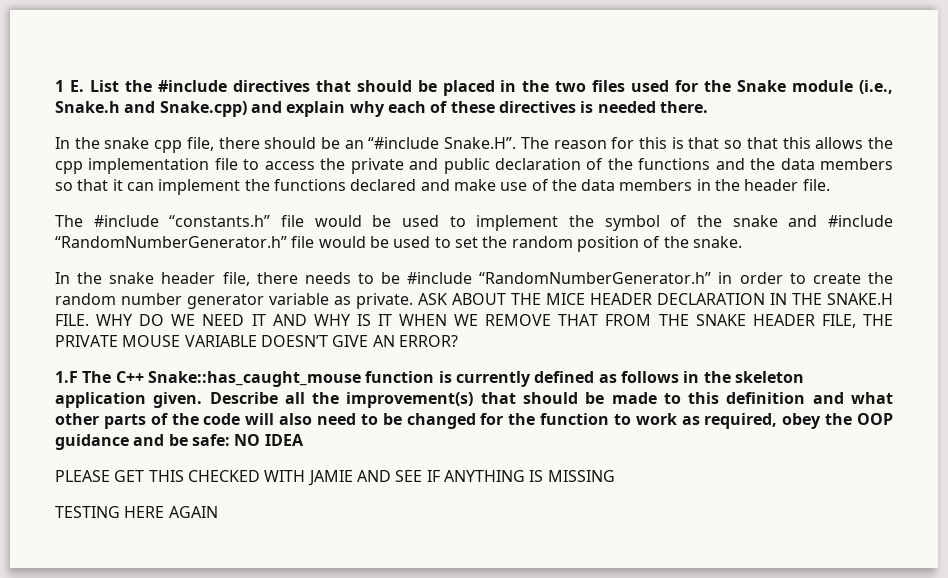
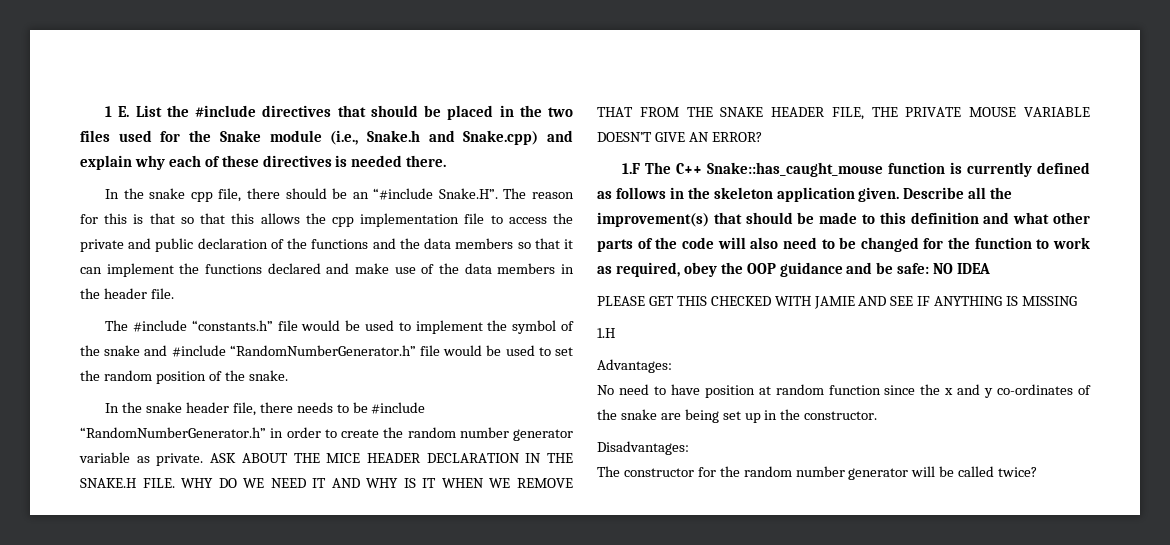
[55,506,218,518] TESTING HERE AGAIN -> [597,328,615,338] [597,359,672,373] [597,384,1091,398] [597,409,878,423] [597,441,689,455] [597,466,1038,480] 1.H // Advantages: // No need to have position at random function since the x and y co-ordinates of the snake are being set up in the constructor. // Disadvantages: // The constructor for the random number generator will be called twice?

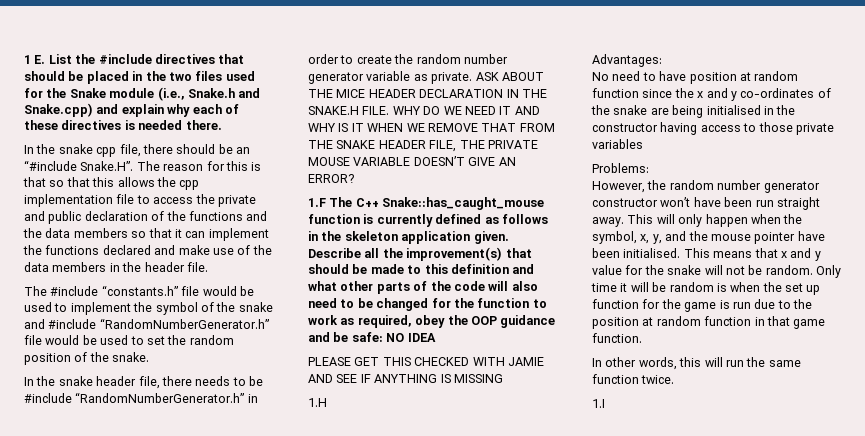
[722,409,878,423] [597,441,689,455] [597,466,1038,480] set up in the constructor. // Disadvantages: // The constructor for the random number generator will be called twice? -> [706,105,796,115] [592,122,834,135] [592,139,643,149] [592,163,649,173] [592,180,820,193] [592,197,820,210] [592,214,803,227] [592,231,825,244] [592,248,821,261] [592,265,841,278] [591,282,821,295] [592,299,812,312] [592,316,826,329] [592,333,642,343] [592,357,801,370] [592,374,675,384] [592,399,605,408] initialised in the constructor having access to those private variables // Problems: // However, the random number generator constructor won’t have been run straight away. This will only happen when the symbol, x, y, and the mouse pointer have been initialised. This means that x and y value for the snake will not be random. Only time it will be random is when the set up function for the game is run due to the position at random function in that game function. // In other words, this will run the same function twice. // 1.I

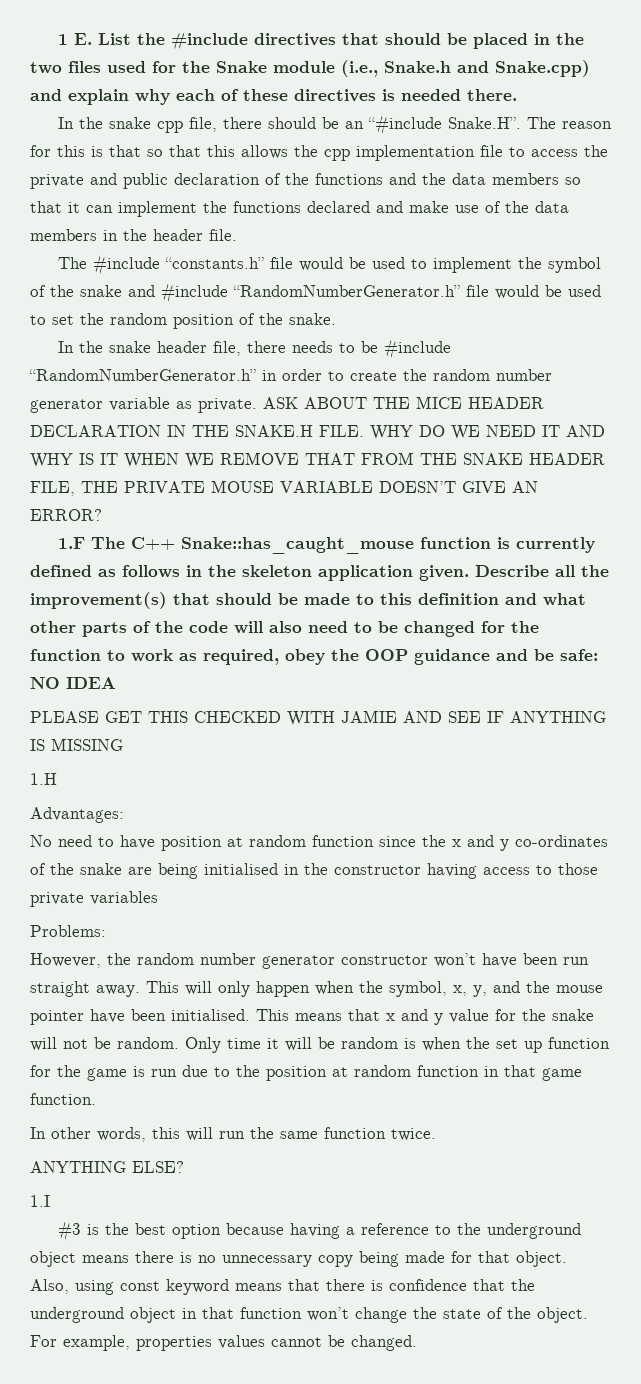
(675, 379) none -> [30,1161,184,1173] // ANYTHING ELSE?
(605, 403) none -> [57,1221,581,1241] [30,1251,567,1267] [30,1279,535,1295] [30,1307,588,1323] [30,1335,417,1351] // #3 is the best option because having a reference to the underground object means there is no unnecessary copy being made for that object. Also, using const keyword means that there is confidence that the underground object in that function won’t change the state of the object. For example, properties values cannot be changed.

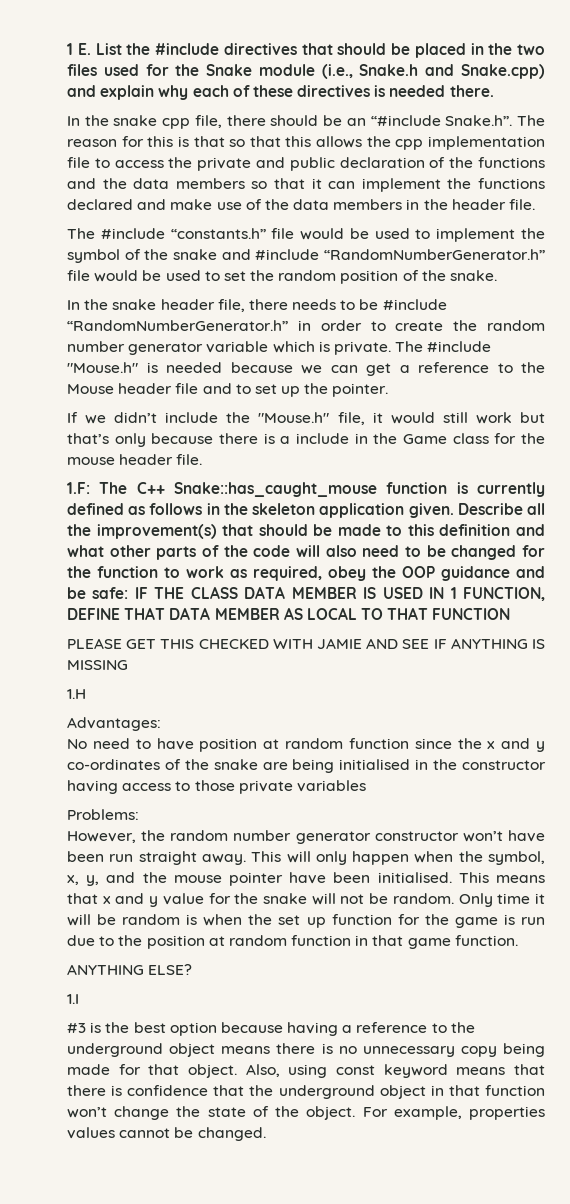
[447,117,521,129] Snake.H”. -> [445,115,513,126] Snake.h”.
[176,396,544,413] [30,425,605,440] [30,452,605,468] [30,480,538,496] [30,509,102,521] [57,537,85,549] as private. ASK ABOUT THE MICE HEADER DECLARATION IN THE SNAKE.H FILE. WHY DO WE NEED IT AND WHY IS IT WHEN WE REMOVE THAT FROM THE SNAKE HEADER FILE, THE PRIVATE MOUSE VARIABLE DOESN’T GIVE AN ERROR? // 1.F -> [272,341,492,355] [67,362,545,376] [67,383,389,397] [67,412,545,425] [67,433,545,447] [67,454,203,465] [67,482,90,494] which is private. The #include "Mouse.h" is needed because we can get a reference to the Mouse header file and to set up the pointer. // If we didn’t include the "Mouse.h" file, it would still work but that’s only because there is a include in the Game class for the mouse header file. // 1.F:
[30,677,116,689] NO IDEA -> [134,586,545,601] [67,607,511,620] IF THE CLASS DATA MEMBER IS USED IN 1 FUNCTION, DEFINE THAT DATA MEMBER AS LOCAL TO THAT FUNCTION
[30,1127,436,1142] // In other words, this will run the same function twice. -> (518, 940) none

